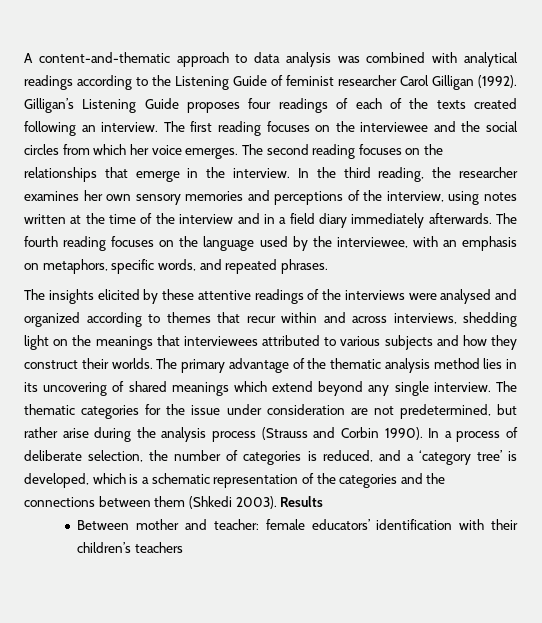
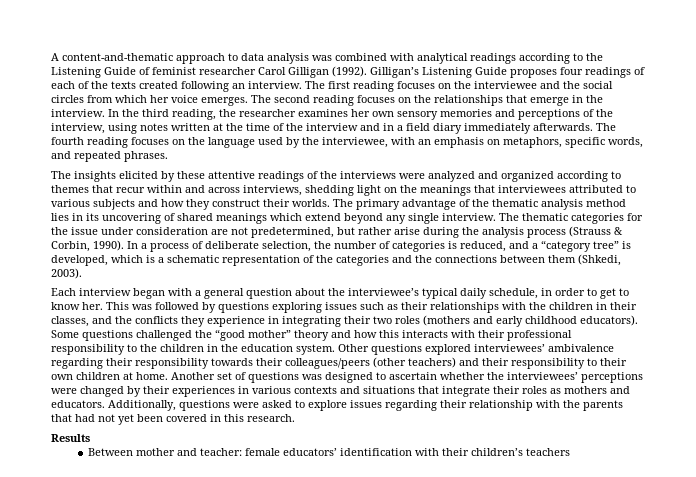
[440,289,492,304] analysed -> [428,171,475,182] analyzed
[313,427,379,438] and Corbin -> [614,227,623,235] [51,241,90,252] & Corbin,
[418,450,502,465] ‘category tree’ -> [541,240,619,252] “category tree”
[188,496,232,509] (Shkedi -> [578,254,621,266] (Shkedi,
(277, 502) none -> [51,288,629,299] [51,302,637,313] [51,315,638,327] [51,329,572,341] [51,344,614,355] [51,357,627,369] [51,372,643,383] [51,386,630,397] [51,400,623,411] [51,414,295,425] // Each interview began with a general question about the interviewee’s typical daily schedule, in order to get to know her. This was followed by questions exploring issues such as their relationships with the children in their classes, and the conflicts they experience in integrating their two roles (mothers and early childhood educators). Some questions challenged the “good mother” theory and how this interacts with their professional responsibility to the children in the education system. Other questions explored interviewees’ ambivalence regarding their responsibility towards their colleagues/peers (other teachers) and their responsibility to their own children at home. Another set of questions was designed to ascertain whether the interviewees’ perceptions were changed by their experiences in various contexts and situations that integrate their roles as mothers and educators. Additionally, questions were asked to explore issues regarding their relationship with the parents that had not yet been covered in this research. //

